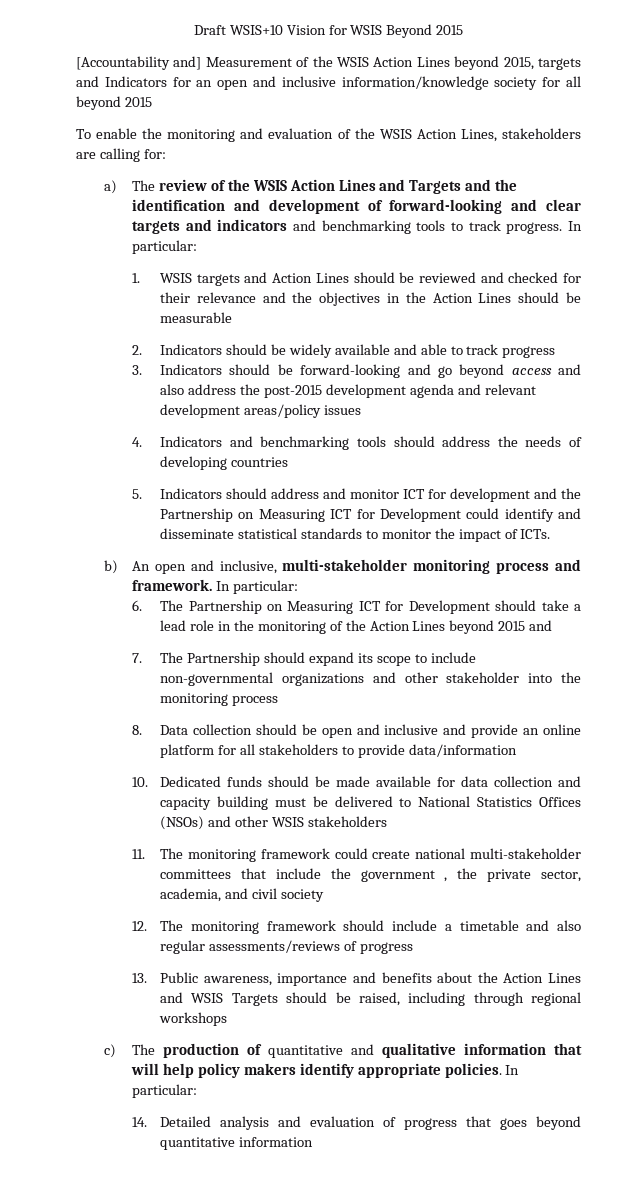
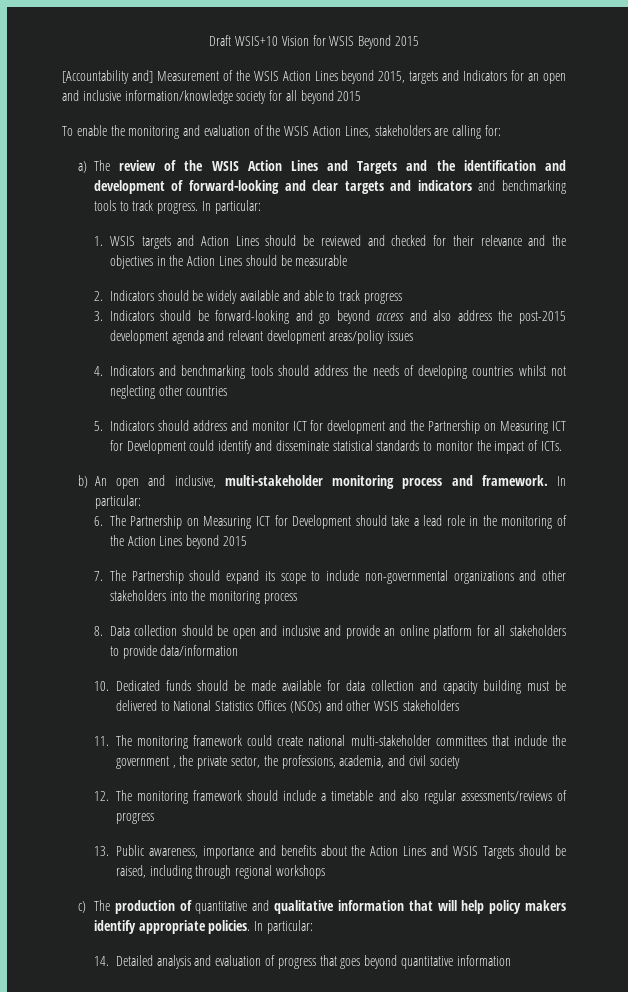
(289, 462) none -> [518,365,567,376] [109,385,228,399] whilst not neglecting other countries
[529,620,553,631] and -> (247, 541) none
[446,672,520,683] stakeholder -> [109,590,166,601] stakeholders
(581, 876) none -> [263,755,336,769] the professions,

